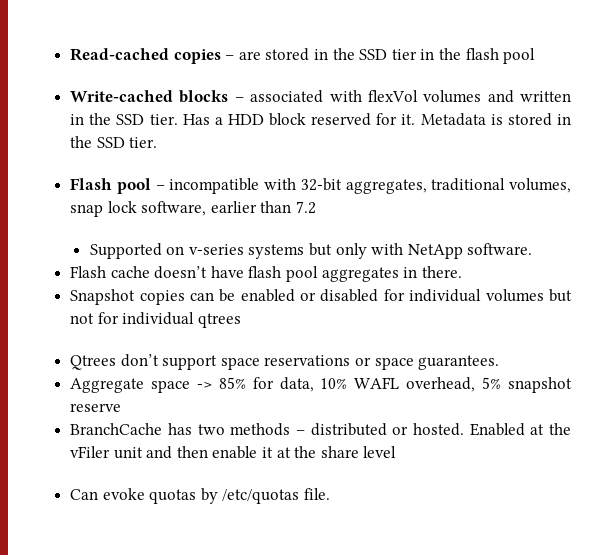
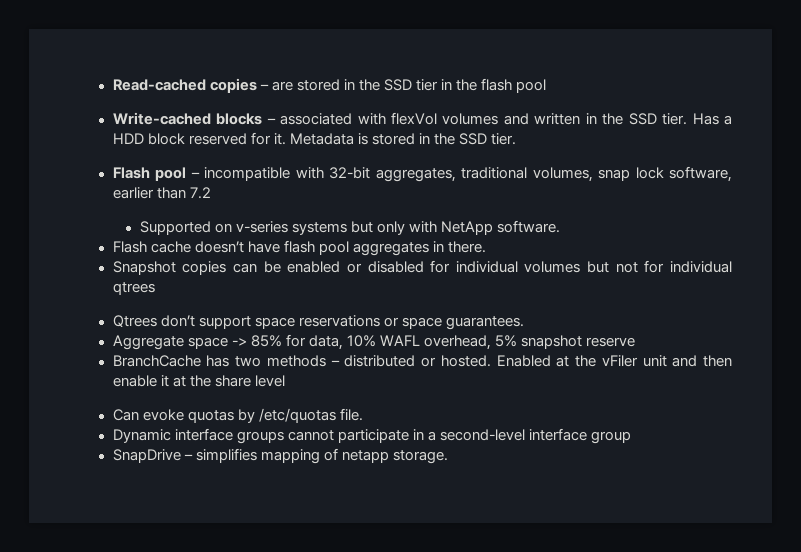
(331, 494) none -> [112,428,632,444] [112,448,449,464] // Dynamic interface groups cannot participate in a second-level interface group // SnapDrive – simplifies mapping of netapp storage.

